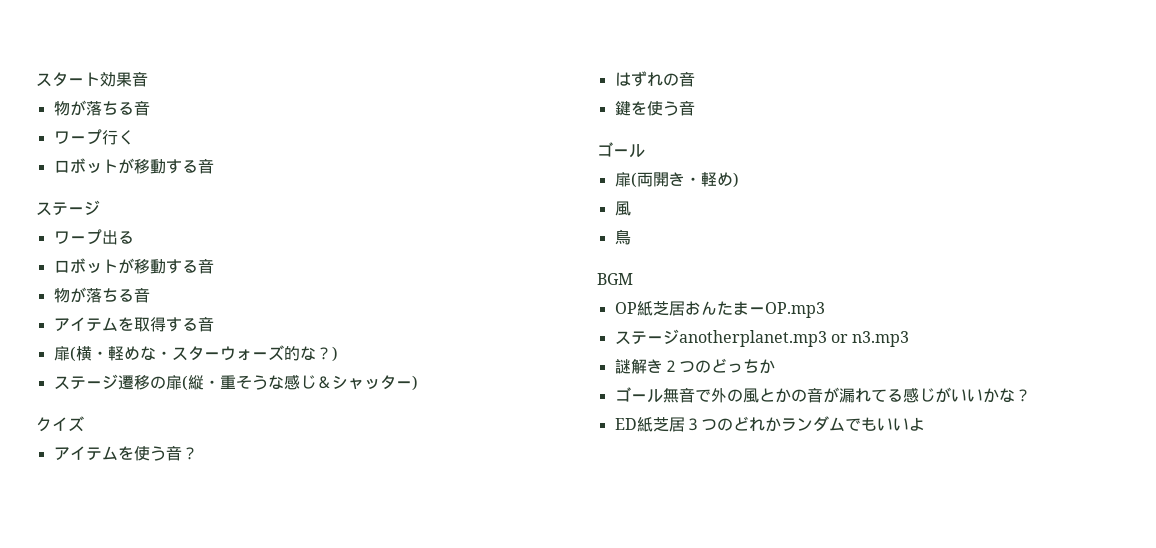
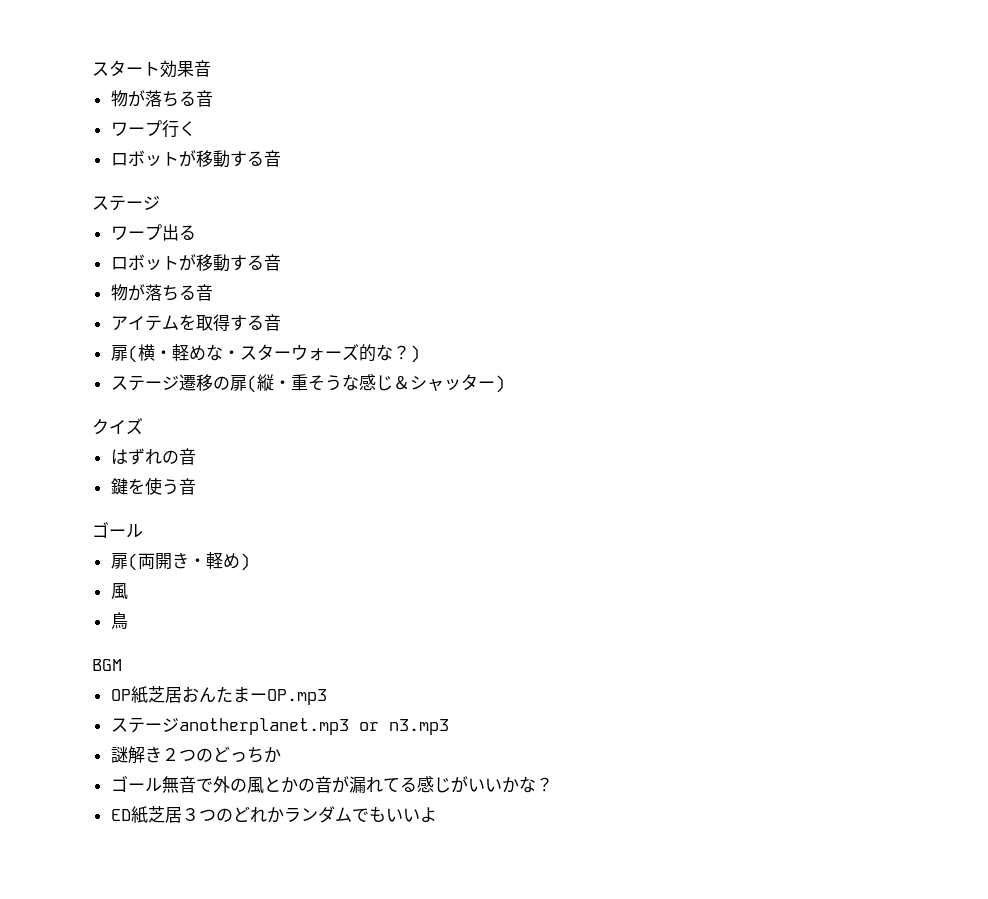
[53,445,198,461] // アイテムを使う音？ -> (143, 426) none

